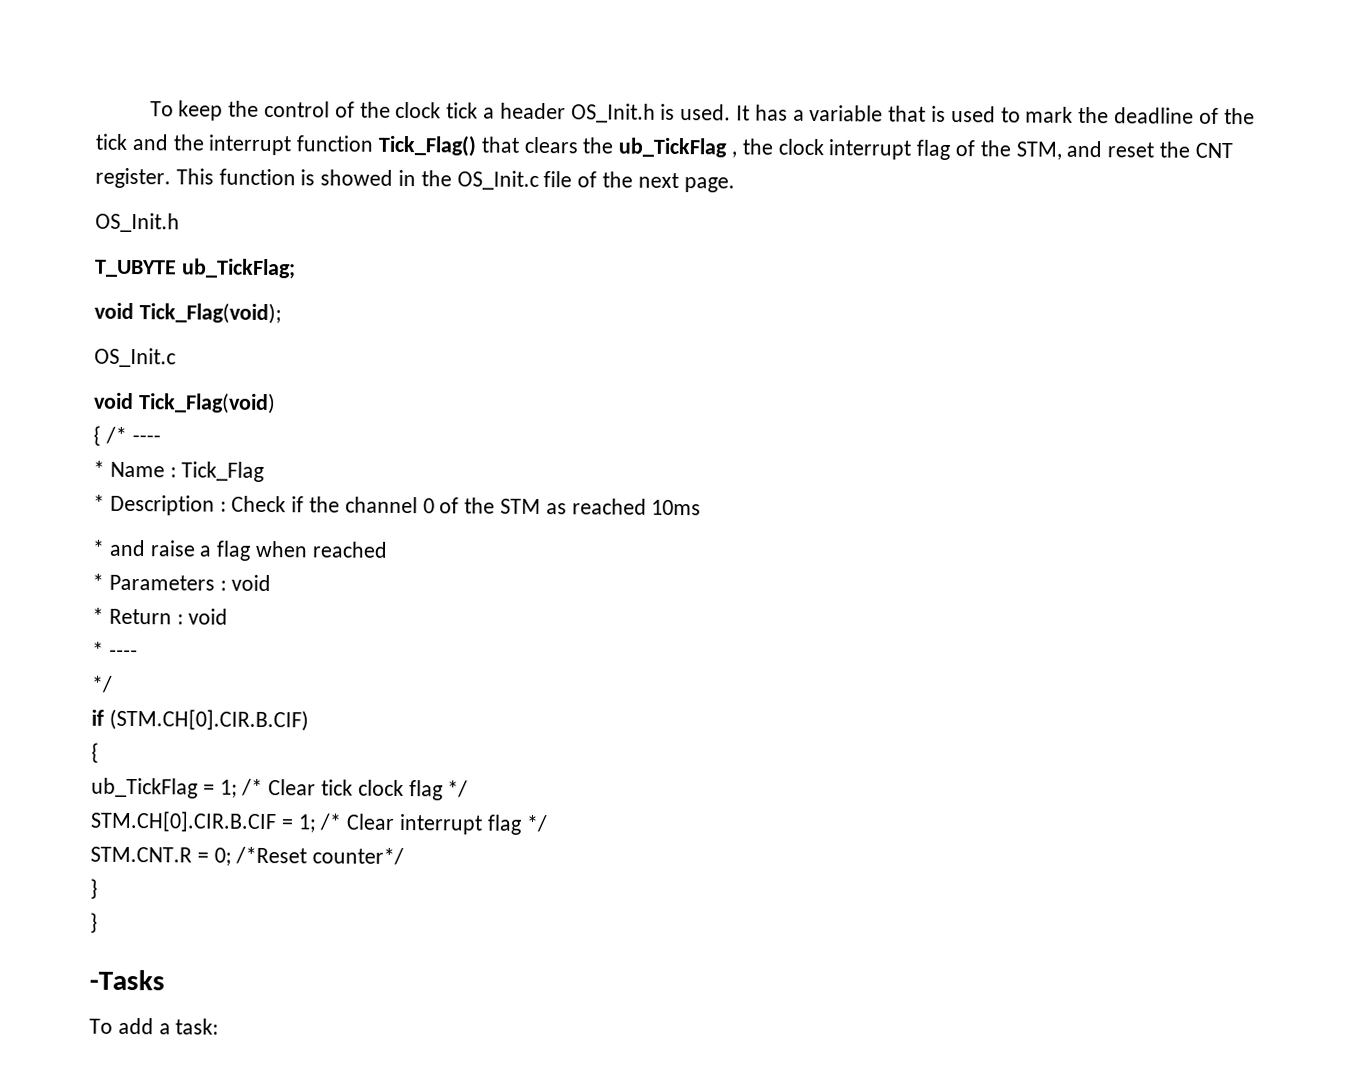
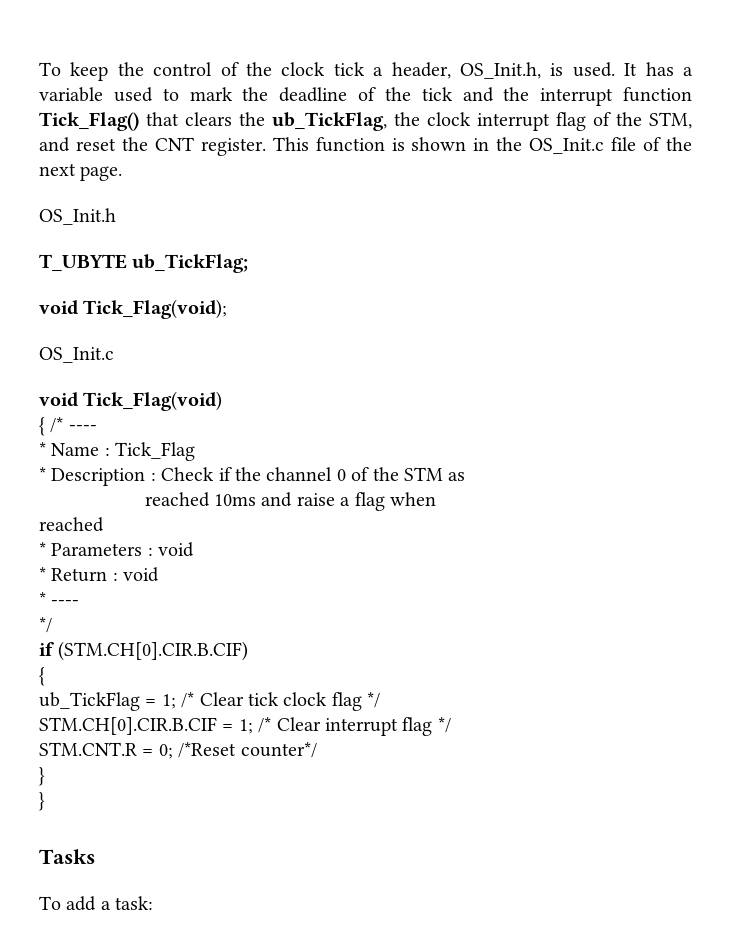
[499,102,656,123] header OS_Init.h -> [391,62,541,79] header, OS_Init.h,
[888,105,947,122] that is -> (103, 94) none
[618,137,738,158] ub_TickFlag , -> [272,112,387,131] ub_TickFlag,
[320,169,394,186] showed -> [411,137,467,151] shown
(567, 509) none -> (466, 476) //
[92,539,105,556] // * -> (256, 500) none
(309, 549) none -> (436, 499) //
[89,969,165,991] -Tasks -> [39,849,95,864] Tasks

